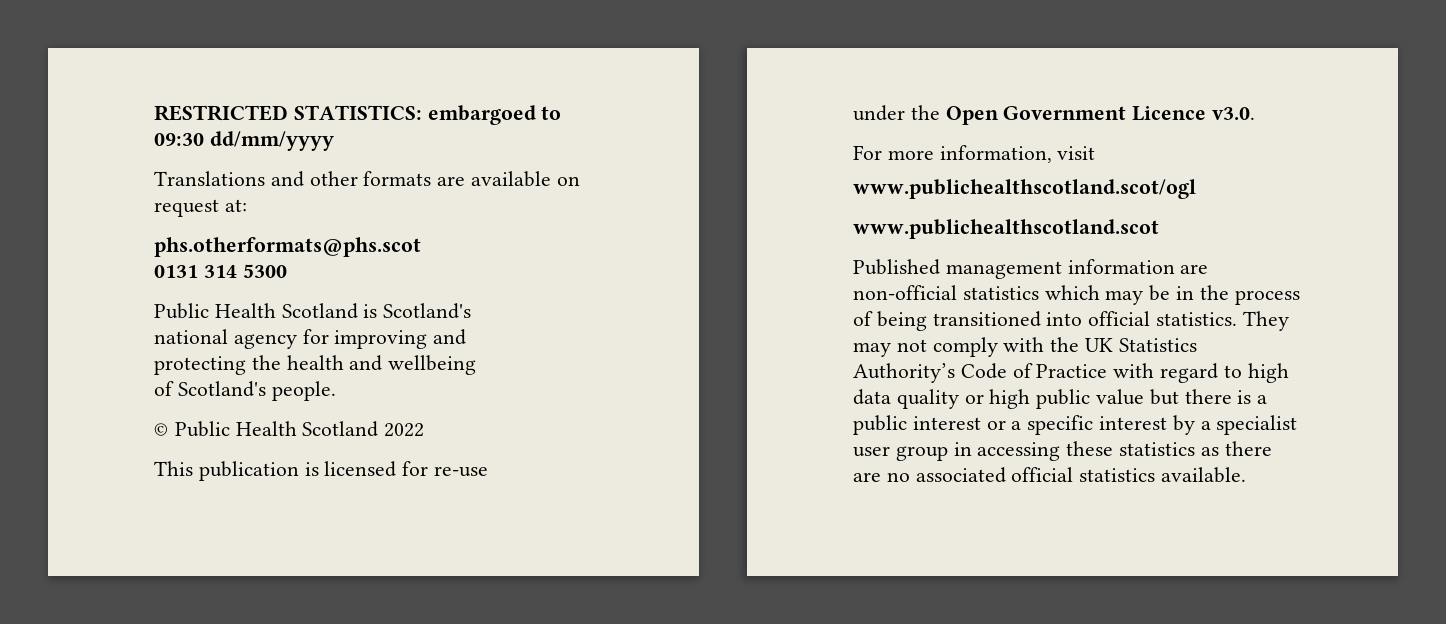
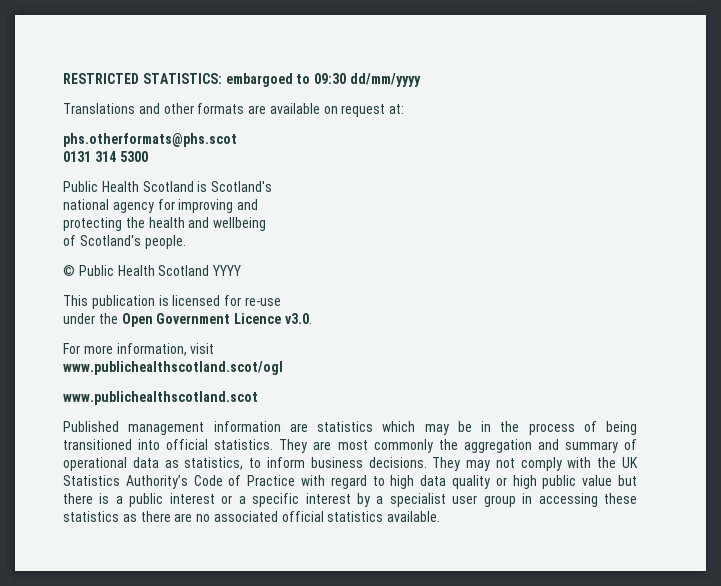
[384,423,425,437] 2022 -> [212,265,242,276] YYYY
[853,285,957,300] non-official -> (308, 427) none
(1289, 321) none -> [313,439,637,453] [63,457,461,471] are most commonly the aggregation and summary of operational data as statistics, to inform business decisions. They

